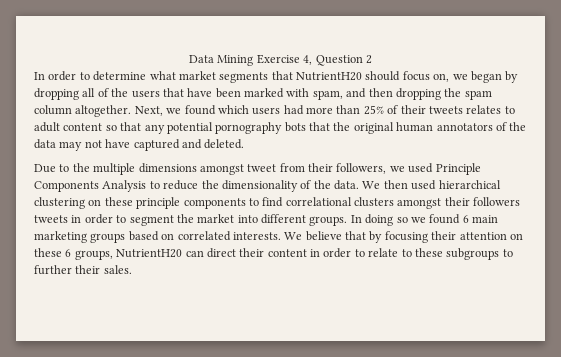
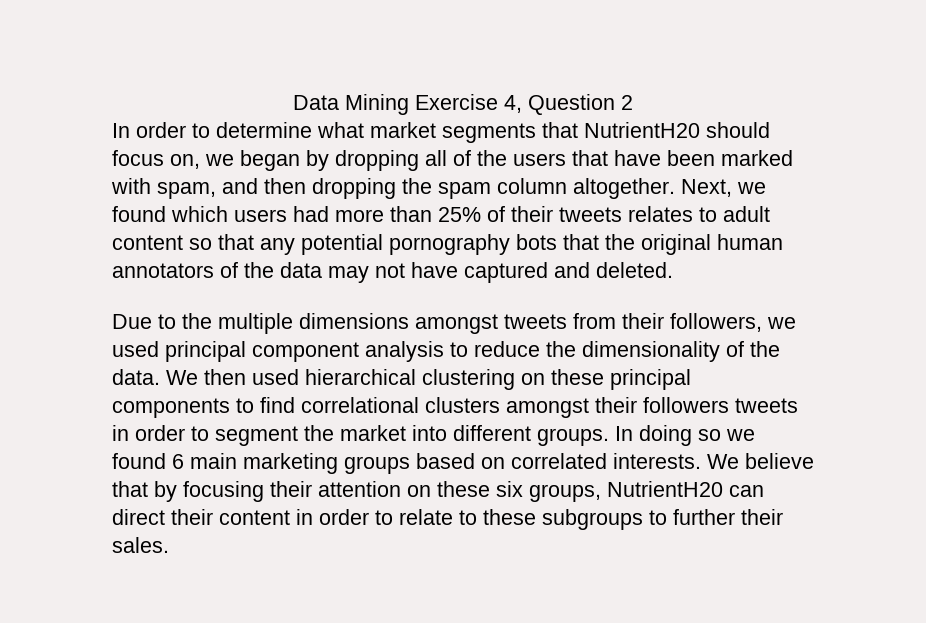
[247,164,277,172] tweet -> [504,314,567,329] tweets
[435,163,481,175] [34,180,147,192] Principle Components Analysis -> [165,341,444,362] principal component analysis
[136,197,181,209] principle -> [610,369,691,390] principal
[65,249,72,257] 6 -> [496,481,523,497] six

